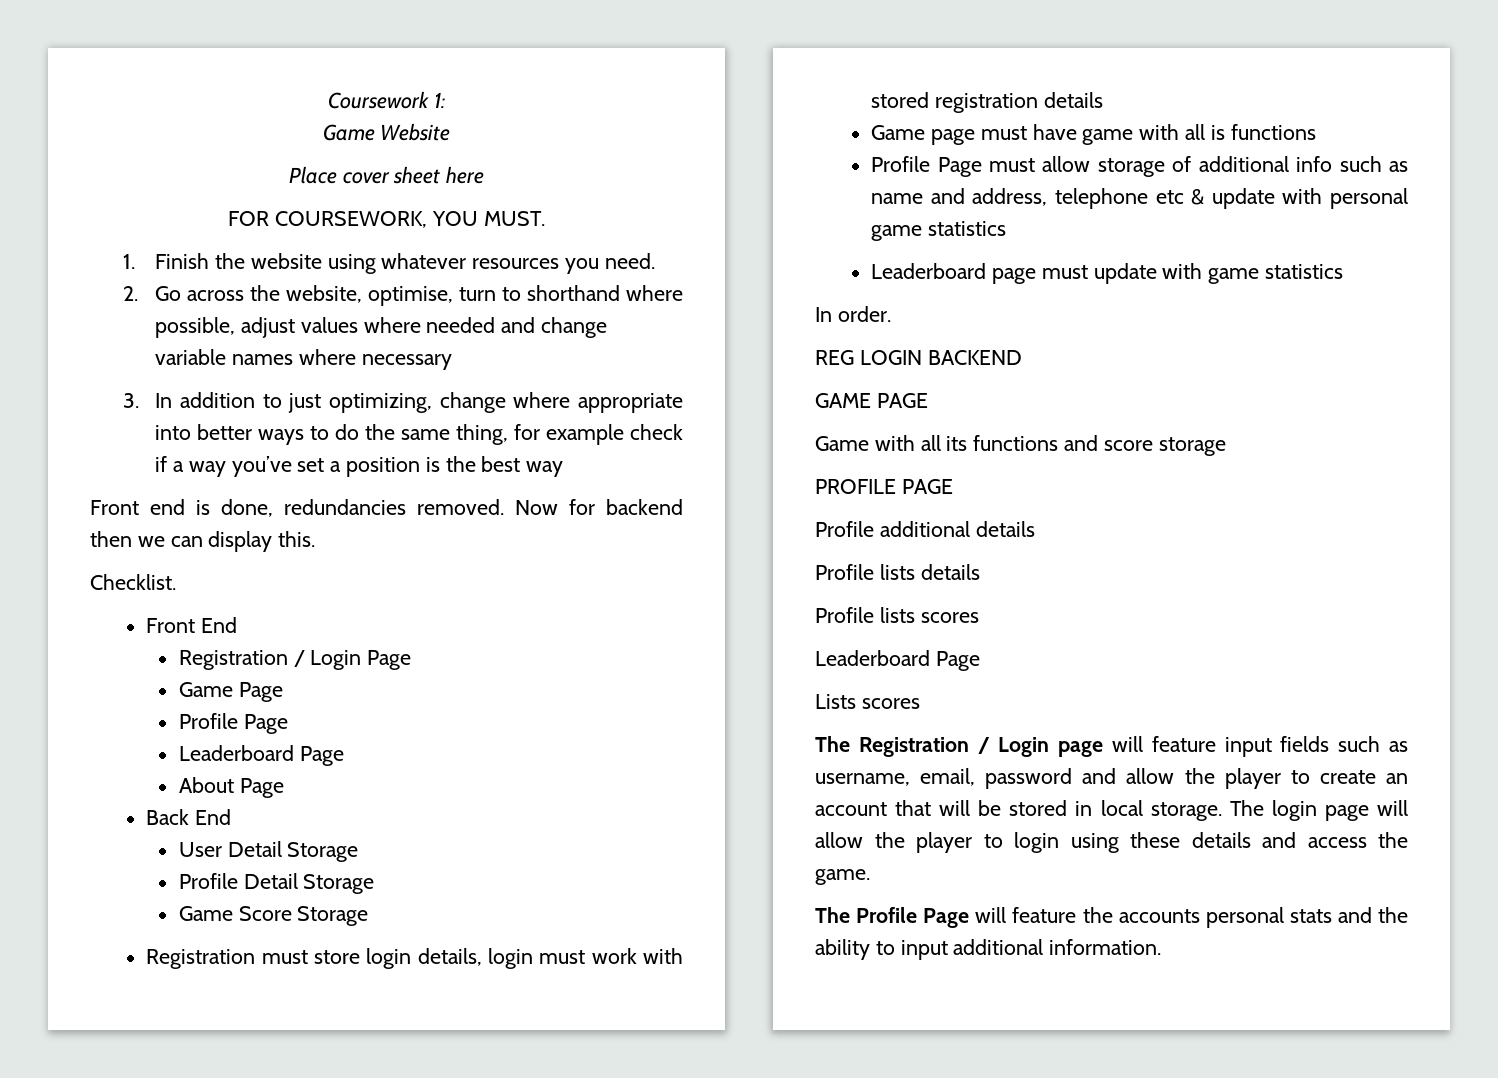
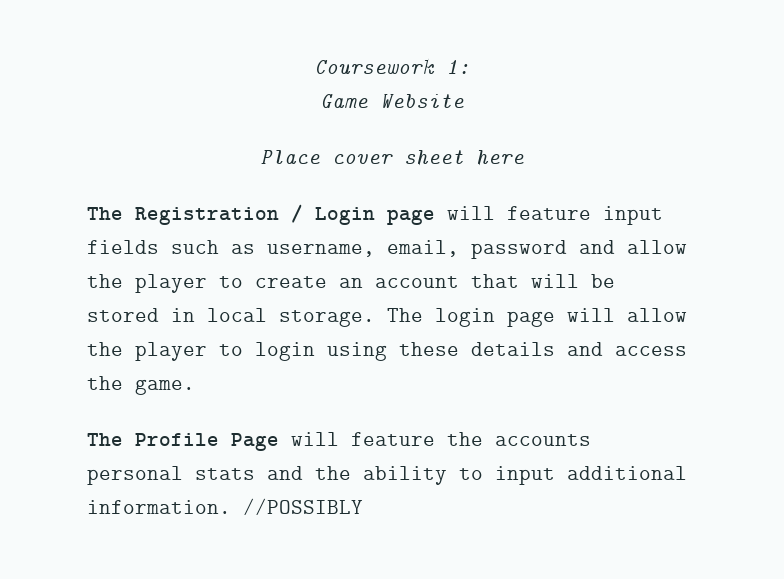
[228,211,545,228] [122,253,655,274] [122,285,683,306] [155,317,607,338] [155,349,452,370] [122,392,683,413] [155,424,683,445] [155,456,564,477] [90,499,683,517] [90,531,316,552] [90,574,176,590] [146,617,238,633] [178,650,412,670] [178,682,283,702] [178,713,288,734] [178,745,344,766] [178,777,284,798] [146,809,232,825] [178,841,359,862] [178,873,375,894] [178,906,369,926] [146,948,683,969] [871,92,1103,113] [871,124,1316,145] [871,156,1408,177] [871,188,1408,209] [871,221,1007,241] [871,263,1344,284] [815,306,891,322] [815,350,1022,365] [815,393,928,408] [815,435,1226,456] [815,479,953,494] [815,521,1035,537] [815,564,980,580] [815,607,979,623] [815,650,980,671] [815,694,920,709] // FOR COURSEWORK, YOU MUST. // 1. Finish the website using whatever resources you need. // 2. Go across the website, optimise, turn to shorthand where possible, adjust values where needed and change variable names where necessary // 3. In addition to just optimizing, change where appropriate into better ways to do the same thing, for example check if a way you’ve set a position is the best way // Front end is done, redundancies removed. Now for backend then we can display this. // Checklist. // Front End // Registration / Login Page // Game Page // Profile Page // Leaderboard Page // About Page // Back End // User Detail Storage // Profile Detail Storage // Game Score Storage // Registration must store login details, login must work with stored registration details // Game page must have game with all is functions // Profile Page must allow storage of additional info such as name and address, telephone etc & update with personal game statistics // Leaderboard page must update with game statistics // In order. // REG LOGIN BACKEND // GAME PAGE // Game with all its functions and score storage // PROFILE PAGE // Profile additional details // Profile lists details // Profile lists scores // Leaderboard Page // Lists scores -> (524, 158) none
(1162, 947) none -> [243,498,363,515] //POSSIBLY

